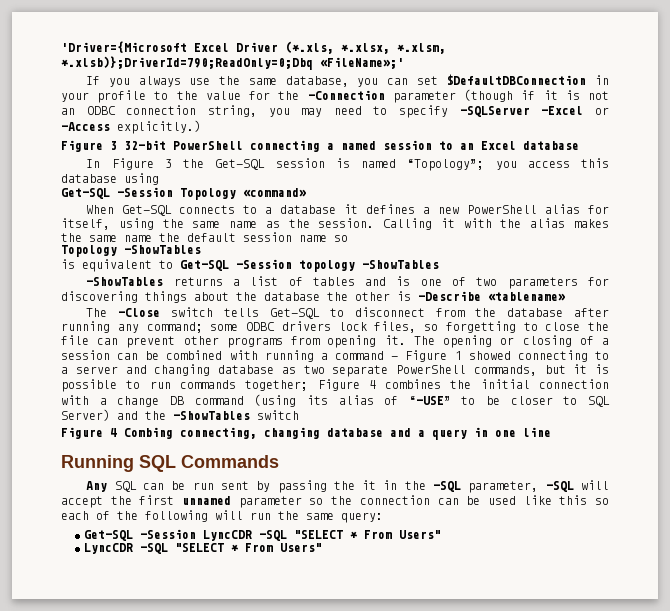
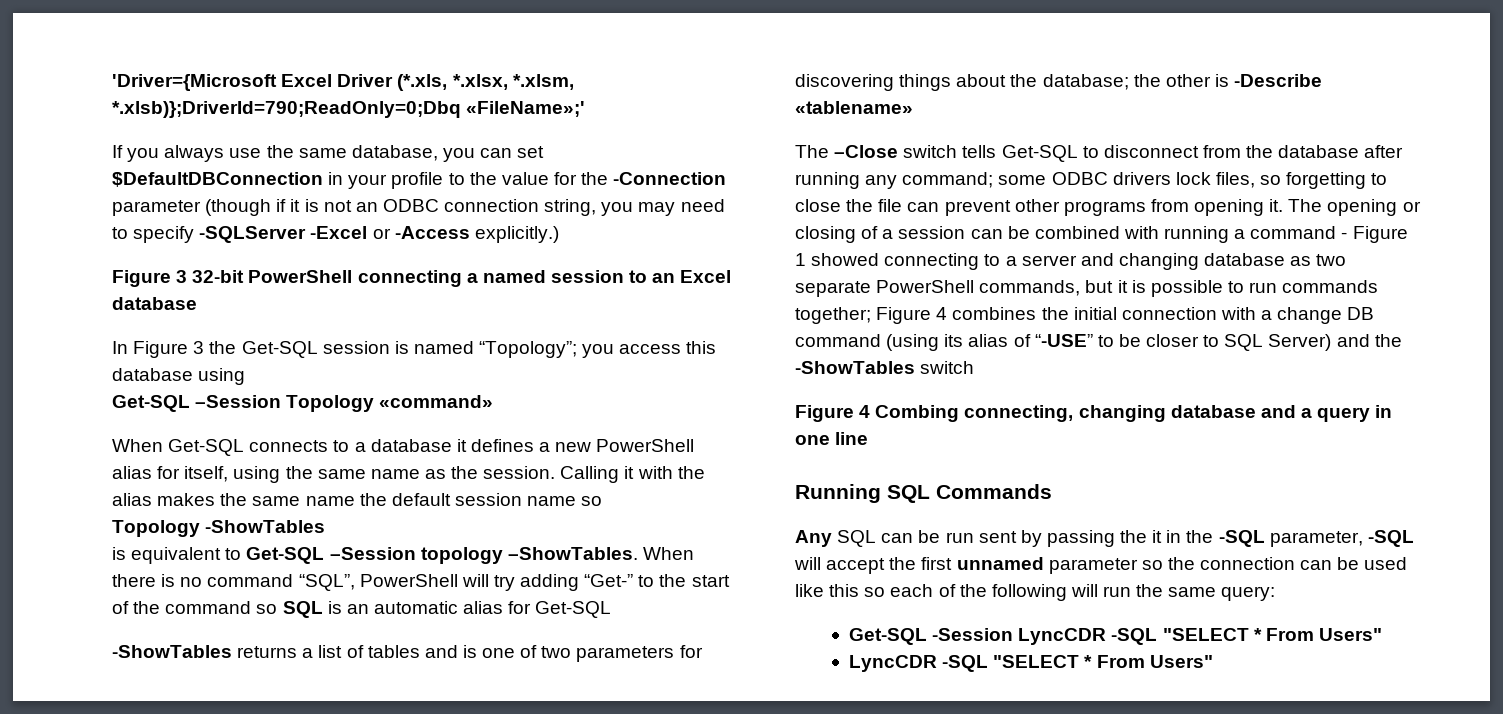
[362,260,439,269] –ShowTables -> [507,547,694,560] [112,574,730,591] [112,601,612,618] –ShowTables. When there is no command “SQL”, PowerShell will try adding “Get-” to the start of the command so SQL is an automatic alias for Get-SQL
[264,292,320,301] database -> [1042,74,1129,90] database;

